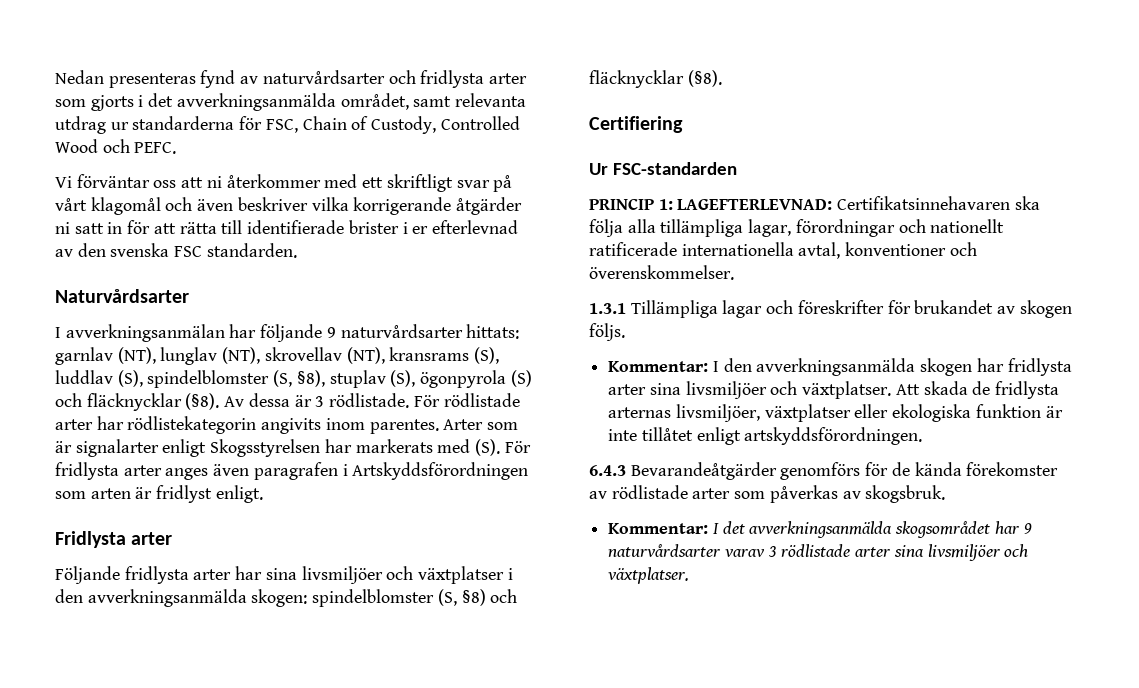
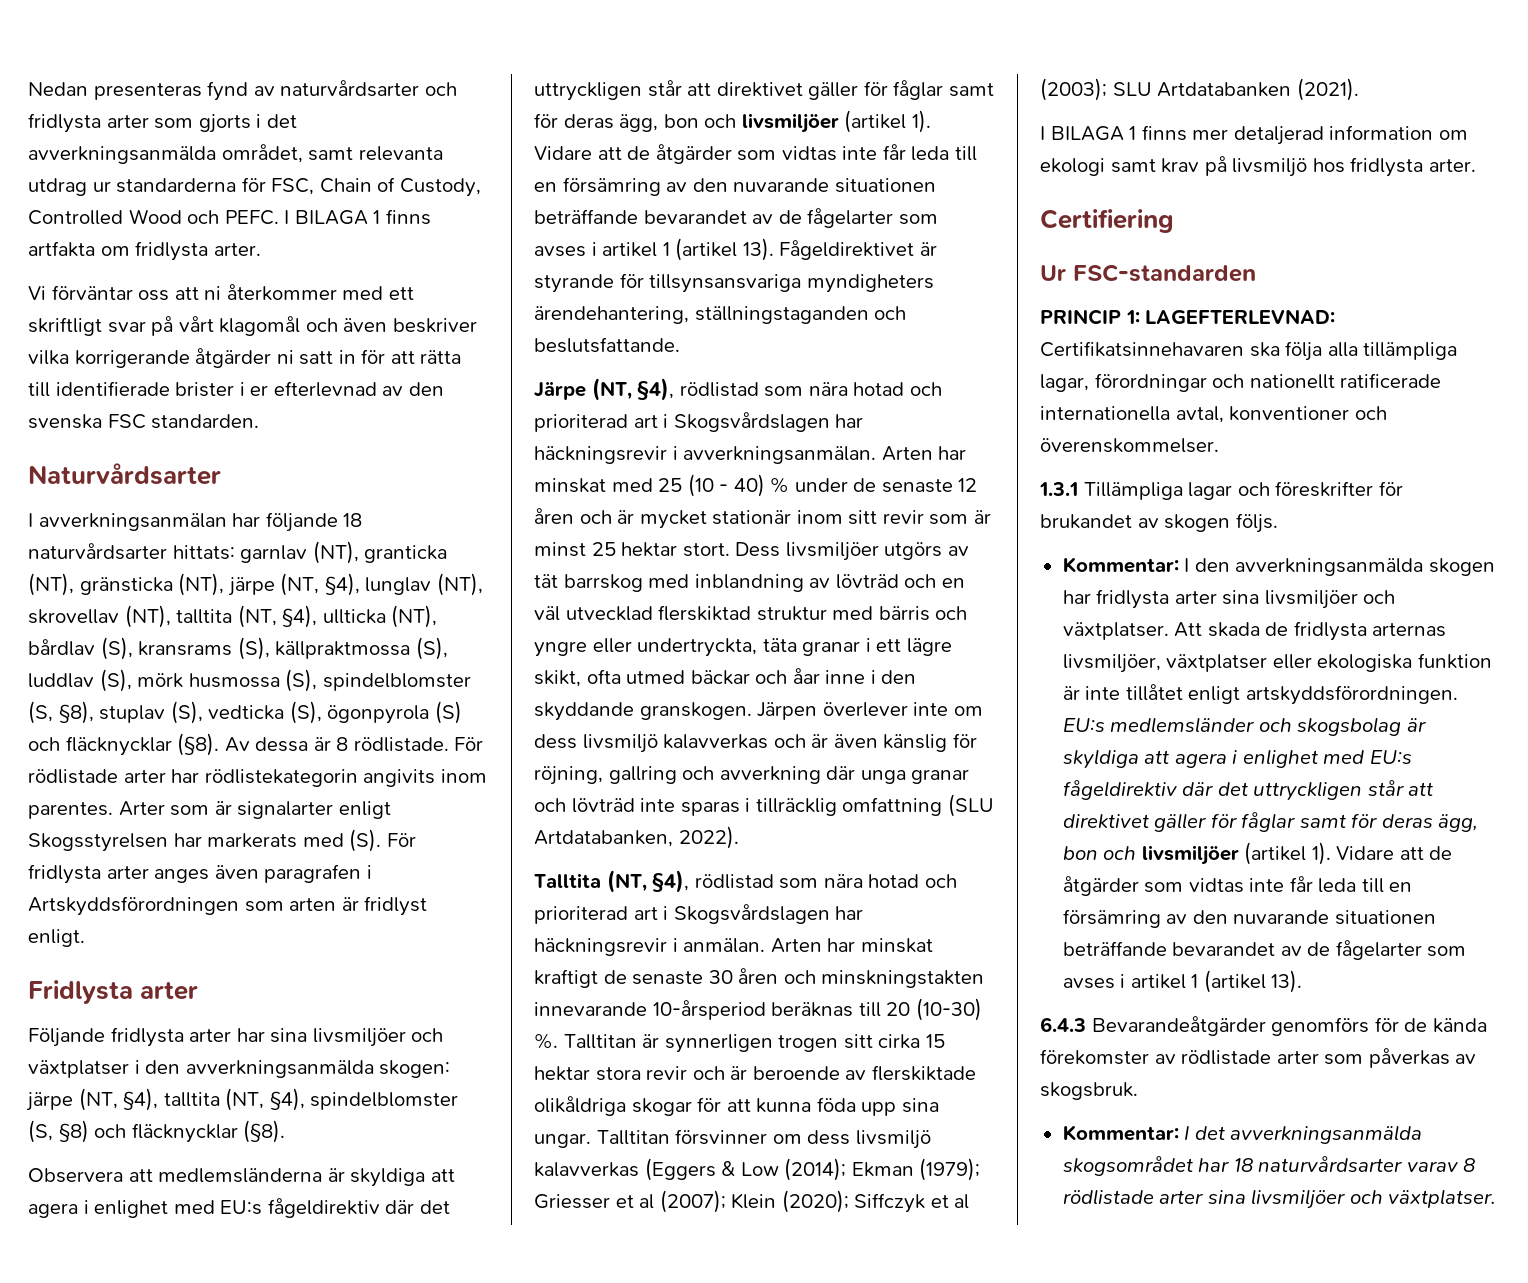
(177, 148) none -> [284,209,431,225] [28,241,261,261] I BILAGA 1 finns artfakta om fridlysta arter.
[326,327,336,338] 9 -> [343,513,363,527] 18
[160,347,500,365] [55,370,113,384] lunglav (NT), skrovellav (NT), kransrams (S), luddlav -> [364,545,448,563] [28,573,483,596] [28,605,438,628] [28,637,448,660] [28,669,280,692] granticka (NT), gränsticka (NT), järpe (NT, §4), lunglav (NT), skrovellav (NT), talltita (NT, §4), ullticka (NT), bårdlav (S), kransrams (S), källpraktmossa (S), luddlav (S), mörk husmossa
(416, 378) none -> [208,701,322,724] vedticka (S),
[315,396,325,407] 3 -> [336,737,349,751] 8
(308, 598) none -> [26,1088,305,1111] järpe (NT, §4), talltita (NT, §4),
(722, 78) none -> [28,1168,455,1187] [28,1198,450,1218] [534,80,994,101] [534,110,931,133] [534,144,977,164] [534,177,936,196] [534,208,938,228] [534,238,937,261] [534,273,934,293] [534,306,907,324] [534,337,680,353] [534,378,942,401] [534,412,864,432] [534,446,967,464] [534,474,978,497] [534,508,991,529] [534,542,969,561] [534,574,965,592] [534,605,968,621] [534,638,952,657] [534,668,917,687] [534,702,983,721] [534,733,977,753] [534,766,970,785] [534,794,994,817] [534,826,739,849] [534,870,957,893] [534,904,864,924] [534,938,933,956] [534,968,985,988] [534,998,982,1021] [534,1033,945,1053] [534,1065,976,1081] [534,1096,939,1116] [534,1129,931,1149] [534,1158,981,1181] [534,1190,970,1213] [1040,78,1359,101] [1040,125,1468,145] [1040,156,1476,177] // Observera att medlemsländerna är skyldiga att agera i enlighet med EU:s fågeldirektiv där det uttryckligen står att direktivet gäller för fåglar samt för deras ägg, bon och livsmiljöer (artikel 1). Vidare att de åtgärder som vidtas inte får leda till en försämring av den nuvarande situationen beträffande bevarandet av de fågelarter som avses i artikel 1 (artikel 13). Fågeldirektivet är styrande för tillsynsansvariga myndigheters ärendehantering, ställningstaganden och beslutsfattande. // Järpe (NT, §4), rödlistad som nära hotad och prioriterad art i Skogsvårdslagen har häckningsrevir i avverkningsanmälan. Arten har minskat med 25 (10 - 40) % under de senaste 12 åren och är mycket stationär inom sitt revir som är minst 25 hektar stort. Dess livsmiljöer utgörs av tät barrskog med inblandning av lövträd och en väl utvecklad flerskiktad struktur med bärris och yngre eller undertryckta, täta granar i ett lägre skikt, ofta utmed bäckar och åar inne i den skyddande granskogen. Järpen överlever inte om dess livsmiljö kalavverkas och är även känslig för röjning, gallring och avverkning där unga granar och lövträd inte sparas i tillräcklig omfattning (SLU Artdatabanken, 2022). // Talltita (NT, §4), rödlistad som nära hotad och prioriterad art i Skogsvårdslagen har häckningsrevir i anmälan. Arten har minskat kraftigt de senaste 30 åren och minskningstakten innevarande 10-årsperiod beräknas till 20 (10-30) %. Talltitan är synnerligen trogen sitt cirka 15 hektar stora revir och är beroende av flerskiktade olikåldriga skogar för att kunna föda upp sina ungar. Talltitan försvinner om dess livsmiljö kalavverkas (Eggers & Low (2014); Ekman (1979); Griesser et al (2007); Klein (2020); Siffczyk et al (2003); SLU Artdatabanken (2021). // I BILAGA 1 finns mer detaljerad information om ekologi samt krav på livsmiljö hos fridlysta arter.
(923, 436) none -> [1062,717,1426,736] [1062,749,1412,769] [1062,780,1434,801] [1062,812,1479,832] [1062,842,1453,865] [1062,876,1413,896] [1062,909,1436,928] [1062,940,1467,960] [1062,970,1303,993] EU:s medlemsländer och skogsbolag är skyldiga att agera i enlighet med EU:s fågeldirektiv där det uttryckligen står att direktivet gäller för fåglar samt för deras ägg, bon och livsmiljöer (artikel 1). Vidare att de åtgärder som vidtas inte får leda till en försämring av den nuvarande situationen beträffande bevarandet av de fågelarter som avses i artikel 1 (artikel 13).
[1023,523,1032,534] 9 -> [1233,1158,1253,1172] 18
[767,546,777,557] 3 -> [1463,1158,1476,1172] 8

